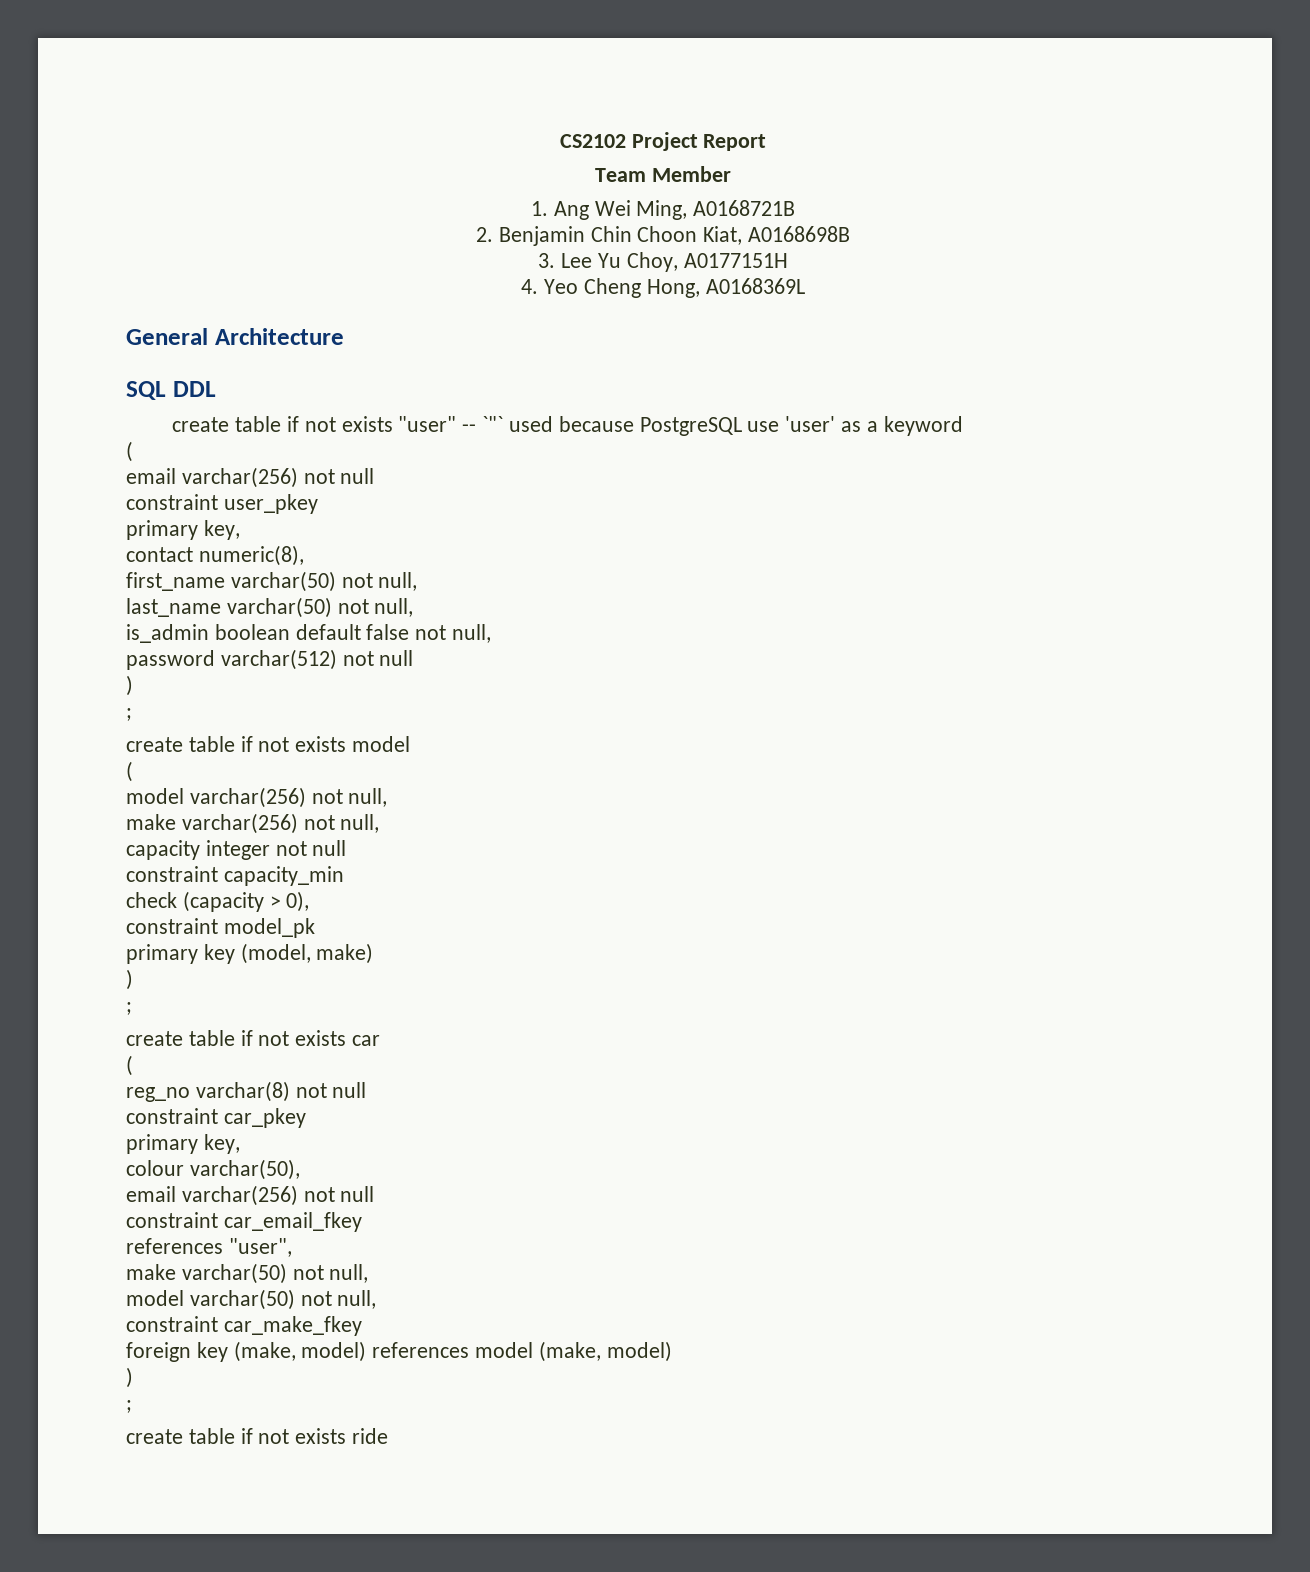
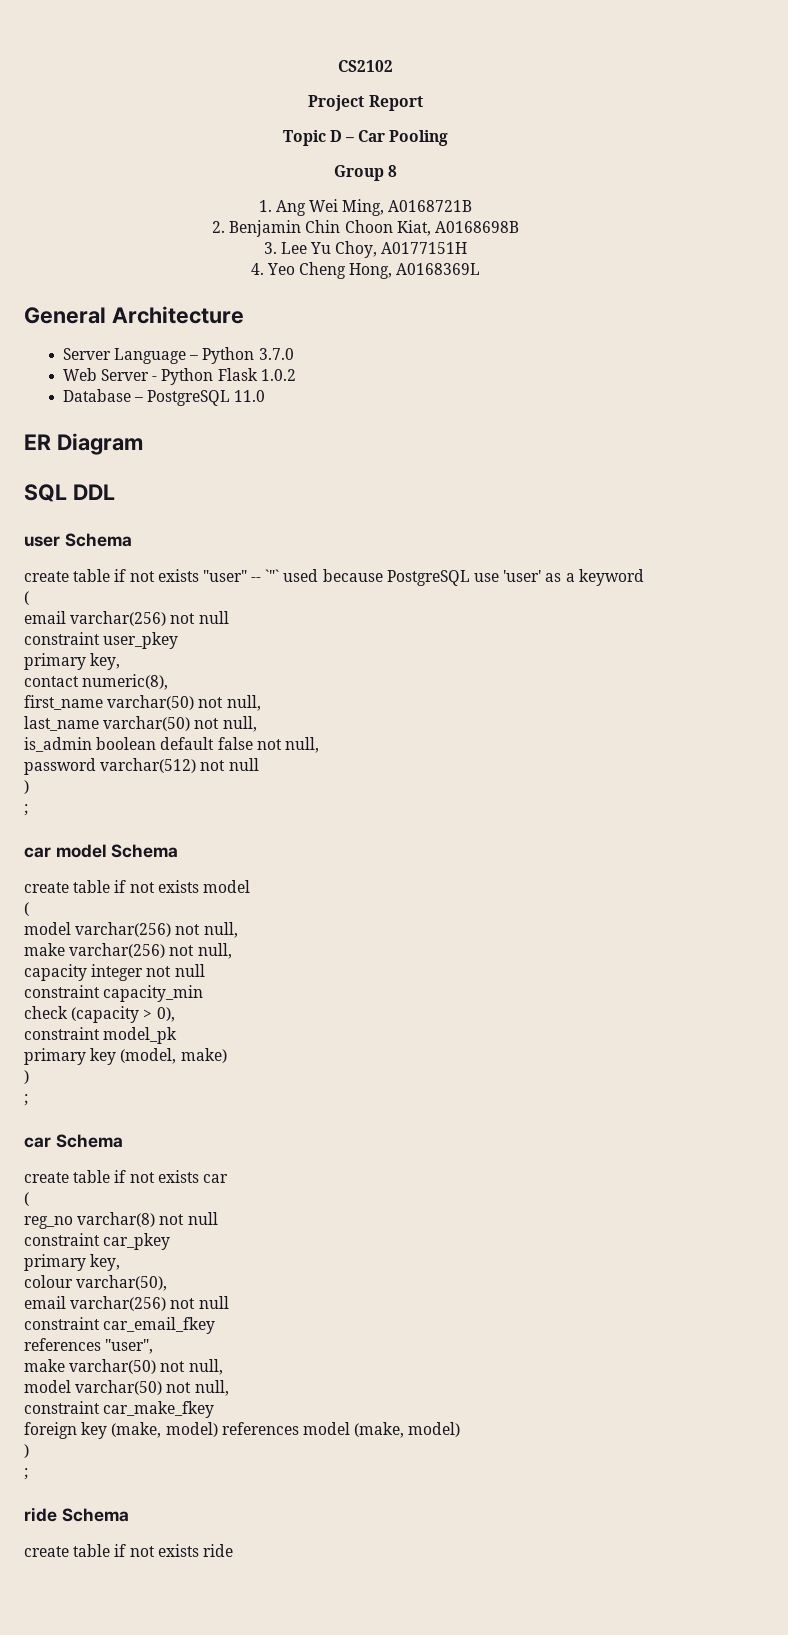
(626, 141) none -> (393, 66) //
[595,166,731,182] Team Member -> [282,130,449,146] [333,165,398,181] Topic D – Car Pooling // Group 8
(344, 336) none -> [62,347,294,364] [62,368,296,385] [62,389,266,406] [24,433,143,455] // Server Language – Python 3.7.0 // Web Server - Python Flask 1.0.2 // Database – PostgreSQL 11.0 // ER Diagram
(216, 389) none -> [24,533,132,547] // user Schema
(132, 714) none -> [24,844,179,858] // car model Schema
(132, 1008) none -> [24,1134,123,1148] // car Schema
(132, 1406) none -> [24,1507,129,1522] // ride Schema

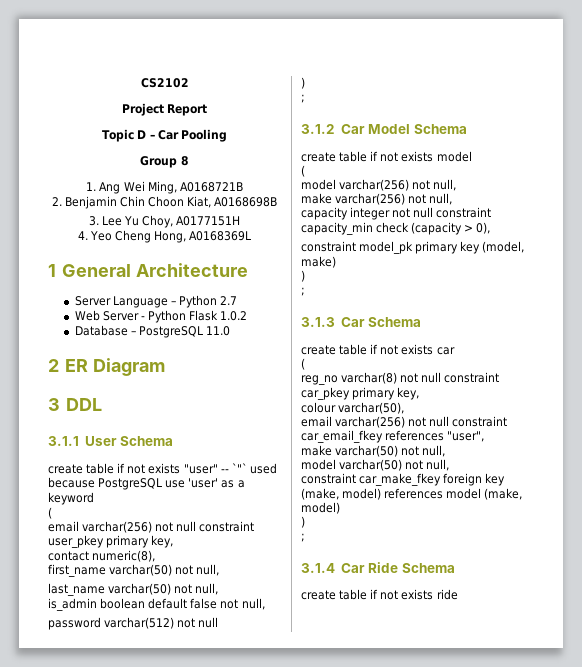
(481, 269) none -> [48,264,56,277] 1
[258,348,294,360] 3.7.0 -> [220,296,238,305] 2.7
(266, 396) none -> [48,359,59,372] 2
[24,484,67,502] SQL -> [48,398,60,411] 3
[24,536,60,547] user -> [48,436,117,446] 3.1.1 User
(229, 617) // -> (197, 526) none
(179, 640) // -> (104, 541) none
[24,844,107,858] car model -> [301,124,411,134] 3.1.2 Car Model
(205, 970) // -> (434, 212) none
(204, 993) // -> (373, 228) none
(178, 1035) // -> (414, 247) none
[24,1137,51,1148] car -> [301,317,365,327] 3.1.3 Car
(218, 1218) // -> (442, 377) none
(171, 1241) // -> (350, 393) none
(229, 1302) // -> (450, 421) none
(216, 1325) // -> (383, 436) none
(215, 1409) // -> (442, 479) none
[24,1507,57,1522] ride -> [301,562,399,573] 3.1.4 Car Ride

